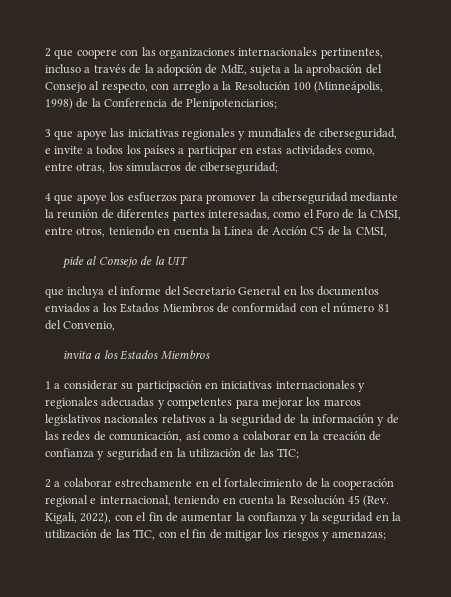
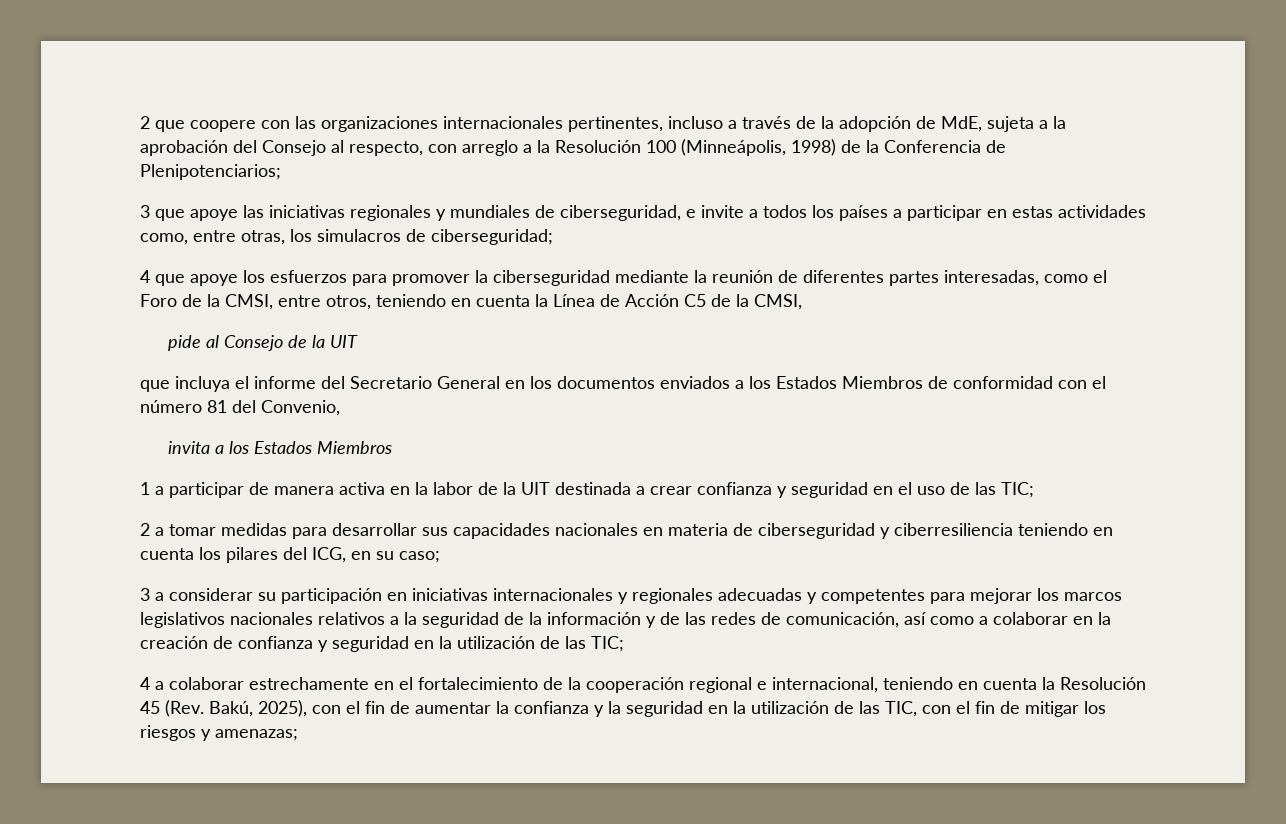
(61, 386) none -> [169,482,1034,498] [140,523,1113,539] [140,547,440,563] [140,588,164,601] participar de manera activa en la labor de la UIT destinada a crear confianza y seguridad en el uso de las TIC; // 2 a tomar medidas para desarrollar sus capacidades nacionales en materia de ciberseguridad y ciberresiliencia teniendo en cuenta los pilares del ICG, en su caso; // 3 a
[45,479,51,488] 2 -> [140,677,150,690] 4
[45,512,112,524] Kigali, 2022), -> [209,700,307,717] Bakú, 2025),

